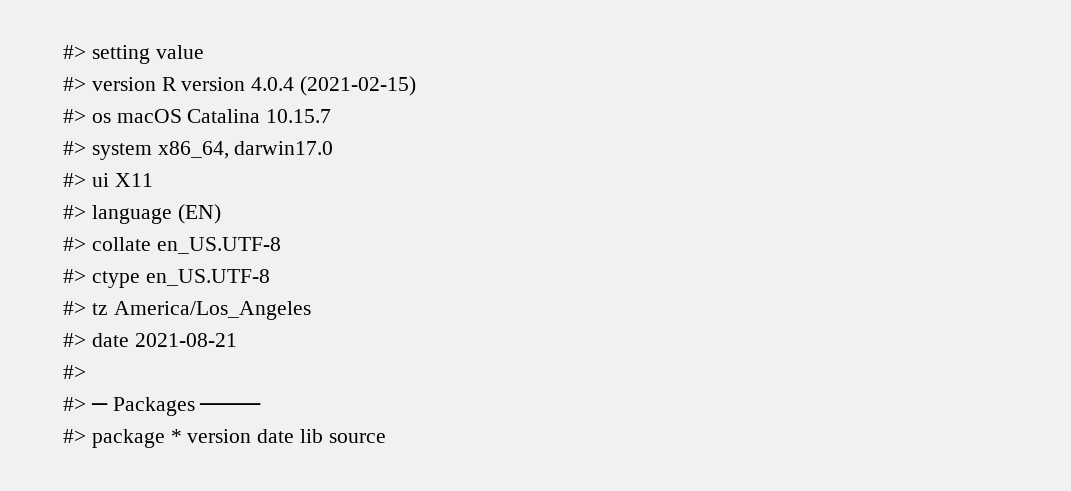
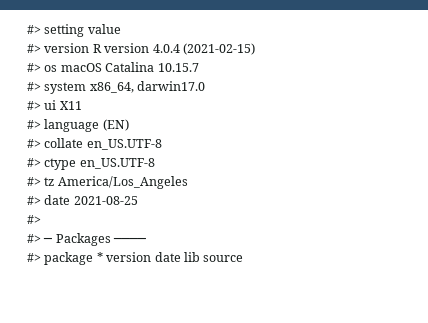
[134,333,237,347] 2021-08-21 -> [73,196,138,205] 2021-08-25

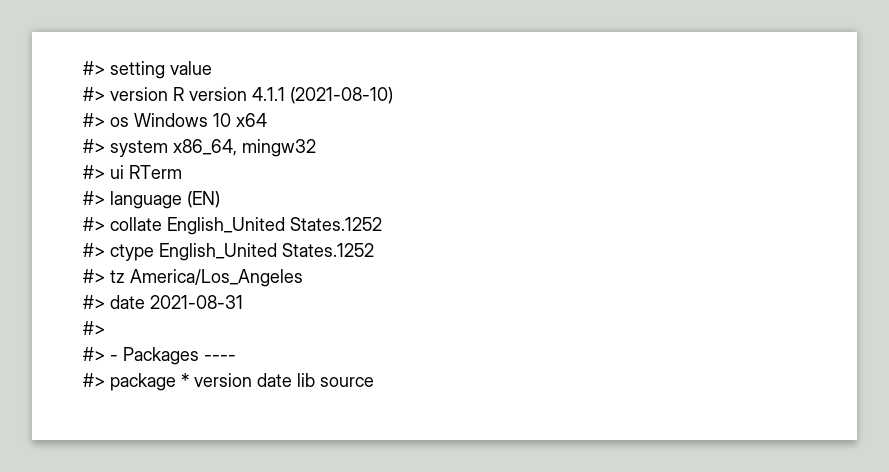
[152,43,255,55] 4.0.4 (2021-02-15) -> [252,87,393,104] 4.1.1 (2021-08-10)
[60,62,199,72] macOS Catalina 10.15.7 -> [134,113,267,127] Windows 10 x64
[137,81,206,91] darwin17.0 -> [242,139,316,157] mingw32
[59,101,82,110] X11 -> [129,165,182,179] RTerm
[86,139,162,150] en_US.UTF-8 -> [167,217,382,235] English_United States.1252
[79,158,155,169] en_US.UTF-8 -> [159,243,374,261] English_United States.1252
[73,196,138,205] 2021-08-25 -> [150,295,243,309] 2021-08-31
[43,233,147,246] ─ Packages ──── -> [110,347,236,365] - Packages ----

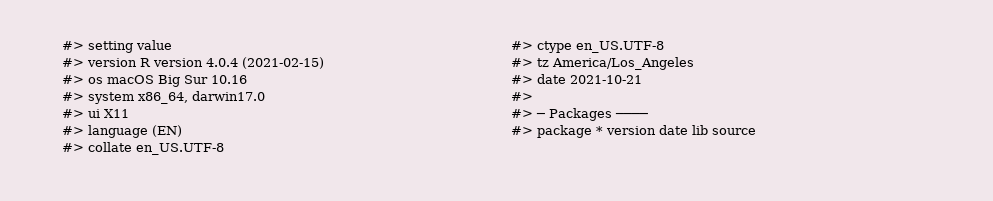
[252,87,393,104] 4.1.1 (2021-08-10) -> [206,57,324,69] 4.0.4 (2021-02-15)
[134,113,267,127] Windows 10 x64 -> [107,75,247,87] macOS Big Sur 10.16
[242,139,316,157] mingw32 -> [192,91,265,101] darwin17.0
[129,165,182,179] RTerm -> [104,109,129,118] X11
[167,217,382,235] English_United States.1252 -> [136,143,224,155] en_US.UTF-8
[159,243,374,261] English_United States.1252 -> [576,41,664,53] en_US.UTF-8
[150,295,243,309] 2021-08-31 -> [570,75,642,84] 2021-10-21
[110,347,236,365] - Packages ---- -> [536,108,648,121] ─ Packages ────

